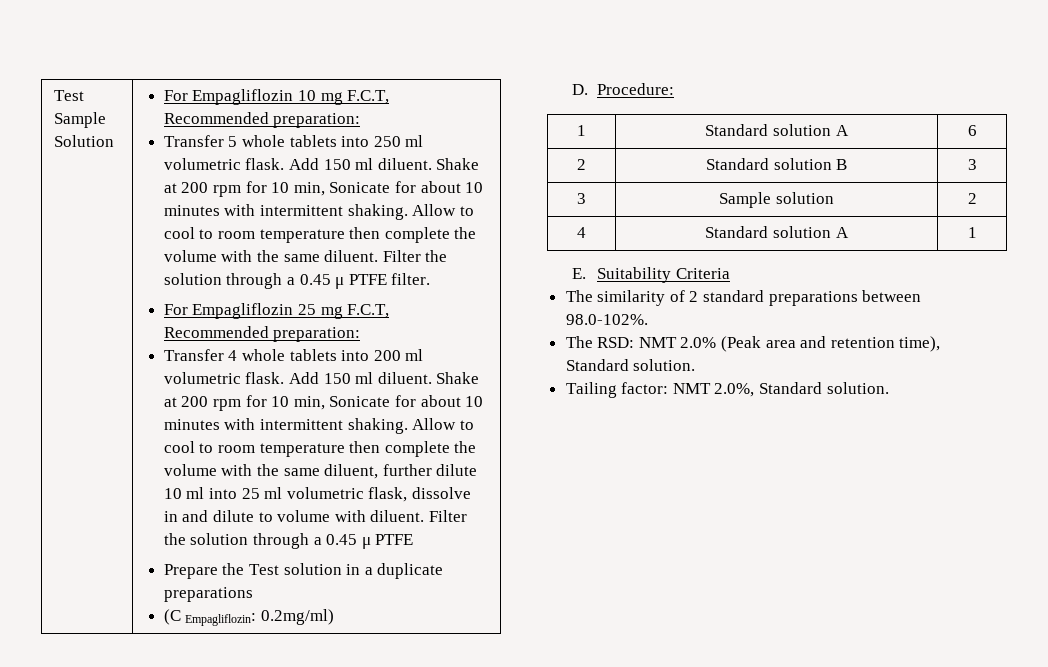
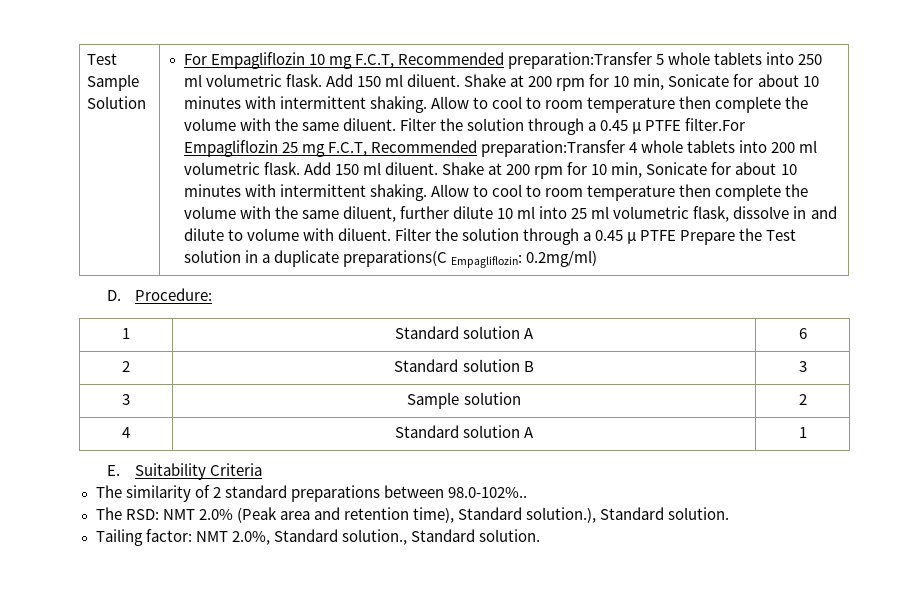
[273,113,361,128] [163,135,224,147] preparation: // Transfer -> [508,52,653,69] preparation:Transfer
[391,273,431,285] [163,304,188,315] filter. // For -> [685,118,746,131] filter.For
[273,327,361,342] [163,349,224,361] preparation: // Transfer -> [480,140,625,157] preparation:Transfer
(414, 539) // -> (677, 235) none
[163,587,253,602] [163,609,181,625] preparations // (C -> [342,250,447,267] preparations(C
[565,314,648,325] 98.0-102%. -> [447,487,527,498] 98.0-102%..
(629, 365) none -> [526,507,665,523] solution.), Standard
(823, 388) none -> [341,529,475,545] solution., Standard

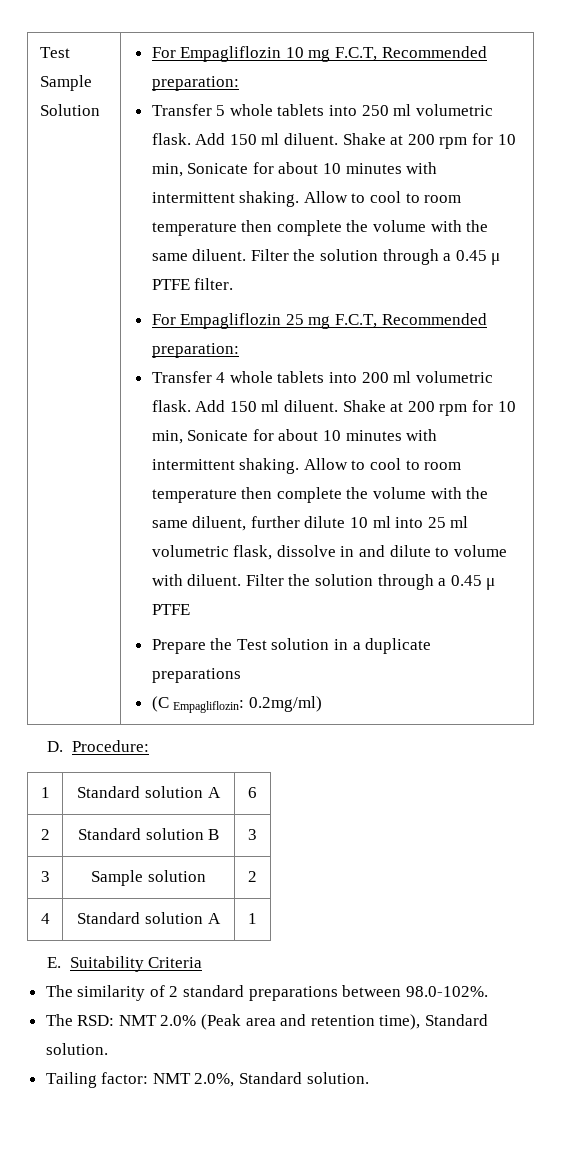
[508,52,653,69] preparation:Transfer -> [151,76,239,91] [151,104,212,116] preparation: // Transfer
[685,118,746,131] filter.For -> [194,278,234,290] [151,314,176,325] filter. // For
[480,140,625,157] preparation:Transfer -> [151,343,239,358] [151,371,212,383] preparation: // Transfer
(677, 235) none -> (190, 609) //
[342,250,447,267] preparations(C -> [151,668,241,683] [151,696,169,712] preparations // (C
[447,487,527,498] 98.0-102%.. -> [405,986,488,997] 98.0-102%.
[526,507,665,523] solution.), Standard -> (489, 1020) none
[341,529,475,545] solution., Standard -> (303, 1078) none

